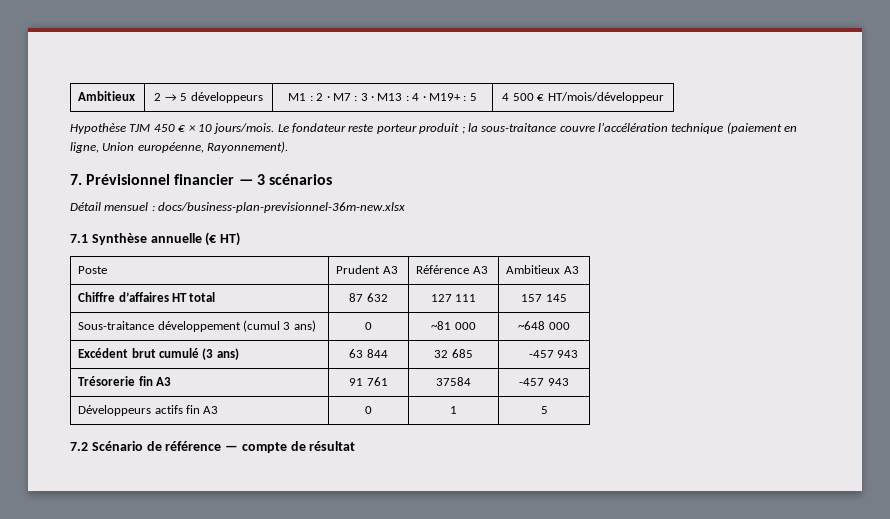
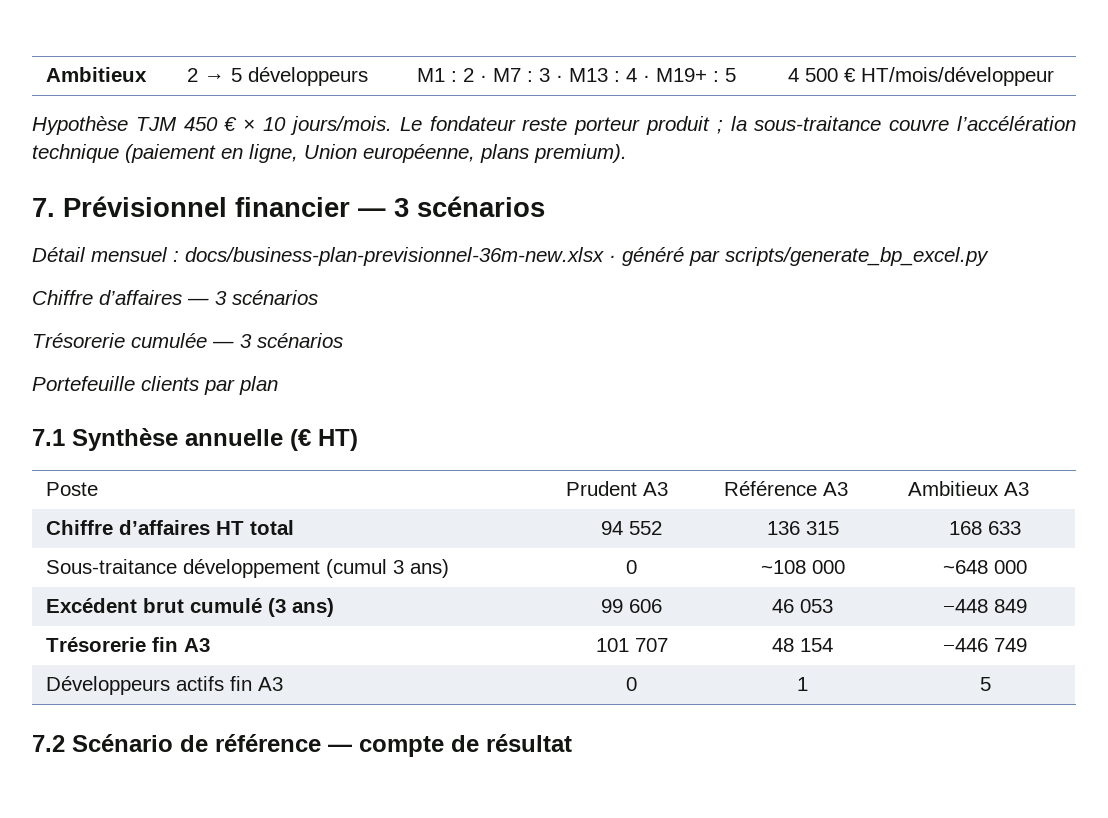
[207,141,289,153] Rayonnement). -> [480,144,627,163] plans premium).
(406, 207) none -> [609,247,989,266] [32,290,318,305] [32,333,343,348] [32,376,278,395] · généré par scripts/generate_bp_excel.py // Chiffre d’affaires — 3 scénarios // Trésorerie cumulée — 3 scénarios // Portefeuille clients par plan
[349,293,388,302] [430,294,477,302] [521,294,567,302] 87 632 | 127 111 | 157 145 -> [601,521,662,535] [766,521,839,535] [949,521,1021,535] 94 552 | 136 315 | 168 633
[431,321,452,330] ~81 -> [760,560,806,574] ~108
[349,349,388,358] [434,349,473,358] [528,350,579,358] [78,376,171,386] [349,377,388,386] [436,377,471,386] [519,378,569,386] 63 844 | 32 685 | -457 943 // Trésorerie fin A3 | 91 761 | 37584 | -457 943 -> [601,599,662,613] [772,599,833,613] [943,599,1027,613] [46,637,211,652] [595,638,668,652] [772,638,833,652] [943,638,1027,652] 99 606 | 46 053 | −448 849 // Trésorerie fin A3 | 101 707 | 48 154 | −446 749

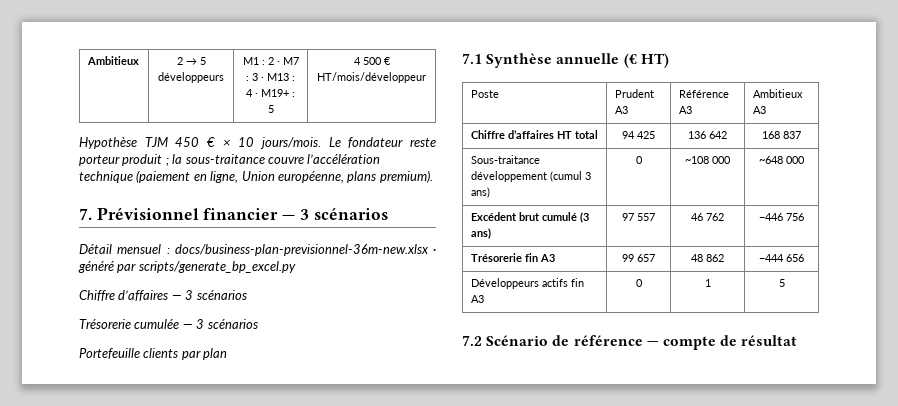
[629,521,662,535] 552 -> [637,131,655,139] 425
[805,521,839,535] 315 -> [709,131,727,139] 642
[988,521,1021,535] 633 -> [783,131,801,139] 837
[601,599,662,613] 99 606 -> [622,213,655,221] 97 557
[800,599,833,613] [943,599,1027,613] 053 | −448 849 -> [706,213,724,221] [759,213,804,221] 762 | −446 756
[595,638,668,652] 101 707 -> [622,254,655,262] 99 657
[800,638,833,652] [943,638,1027,652] 154 | −446 749 -> [706,254,724,262] [759,254,804,262] 862 | −444 656

